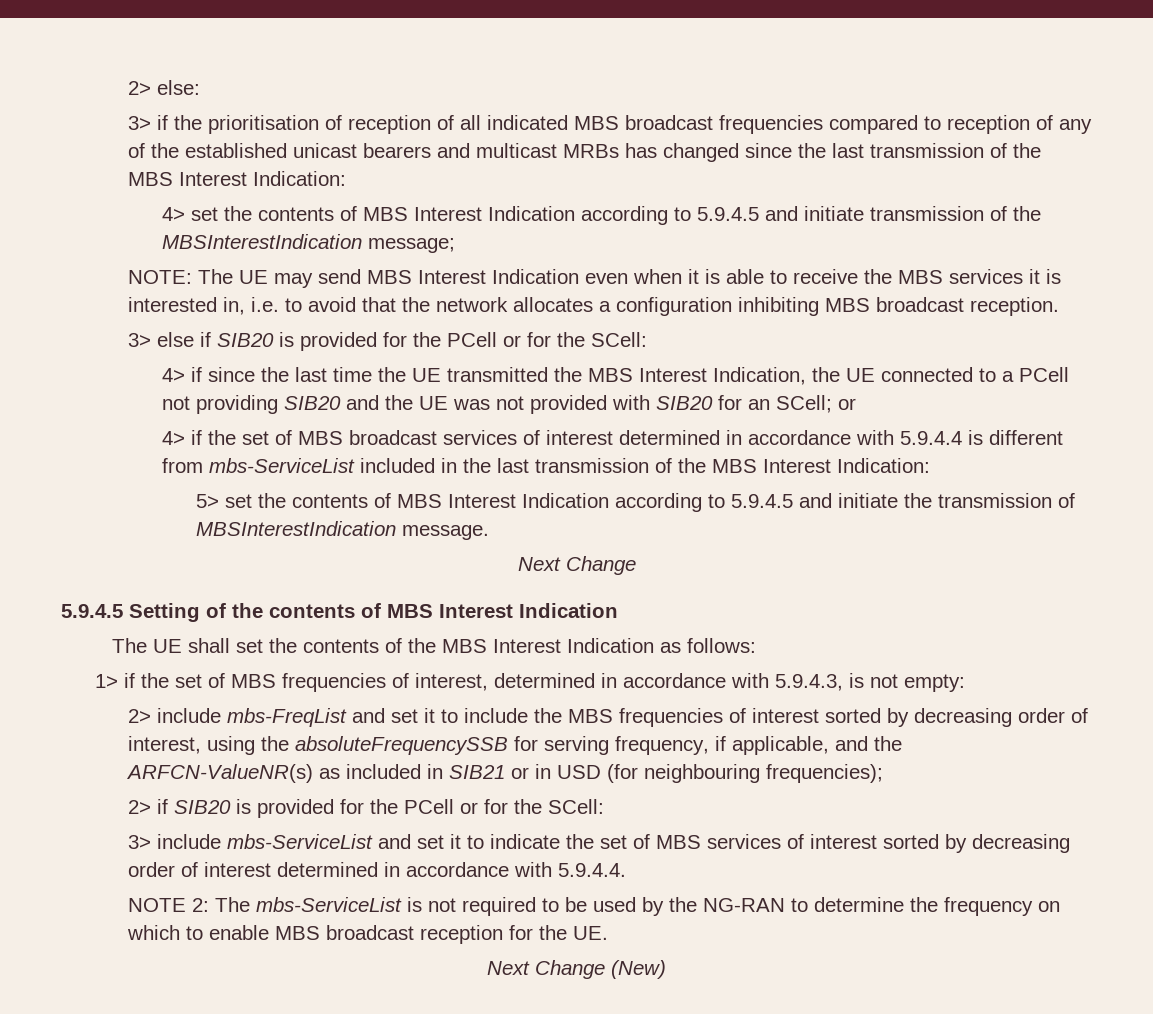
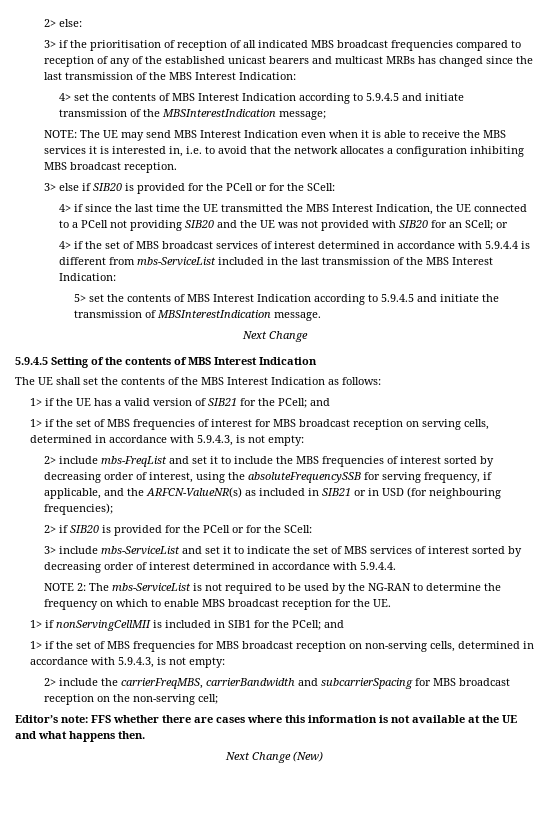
(757, 645) none -> [29,398,330,408] // 1> if the UE has a valid version of SIB21 for the PCell; and
[414,673,488,691] interest, -> [210,419,489,430] interest for MBS broadcast reception on serving cells,
(609, 933) none -> [29,620,344,631] [29,641,534,652] [29,657,225,668] [44,678,511,689] [44,694,219,705] [15,715,517,723] [15,731,145,742] // 1> if nonServingCellMII is included in SIB1 for the PCell; and // 1> if the set of MBS frequencies for MBS broadcast reception on non-serving cells, determined in accordance with 5.9.4.3, is not empty: // 2> include the carrierFreqMBS, carrierBandwidth and subcarrierSpacing for MBS broadcast reception on the non-serving cell; // Editor’s note: FFS whether there are cases where this information is not available at the UE and what happens then.

